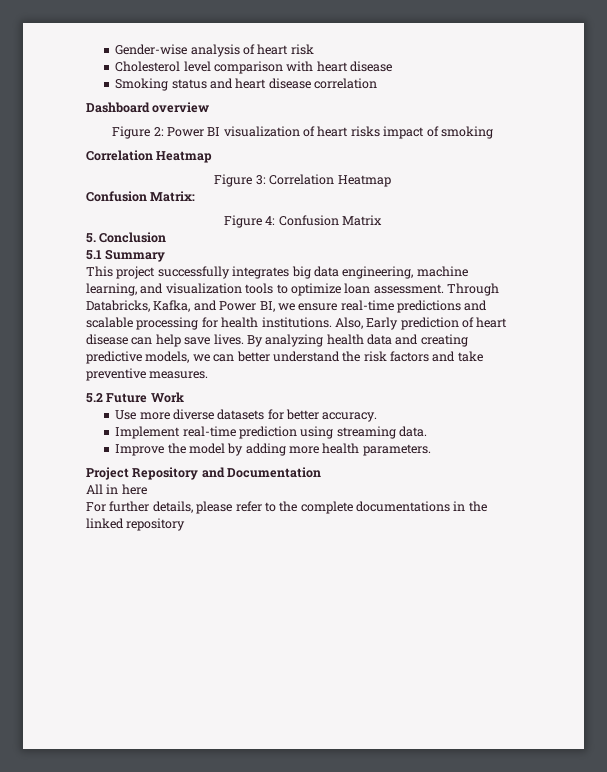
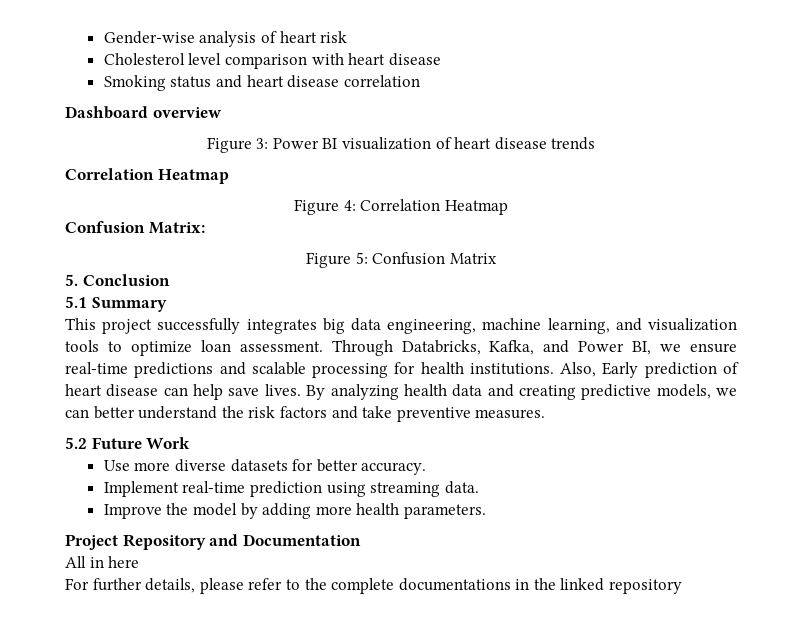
[153,127,164,136] 2: -> [256,138,269,149] 3:
[350,126,493,139] risks impact of smoking -> [494,137,596,150] disease trends
[255,175,266,185] 3: -> [343,200,356,211] 4:
[265,216,276,225] 4: -> [355,252,368,264] 5:

